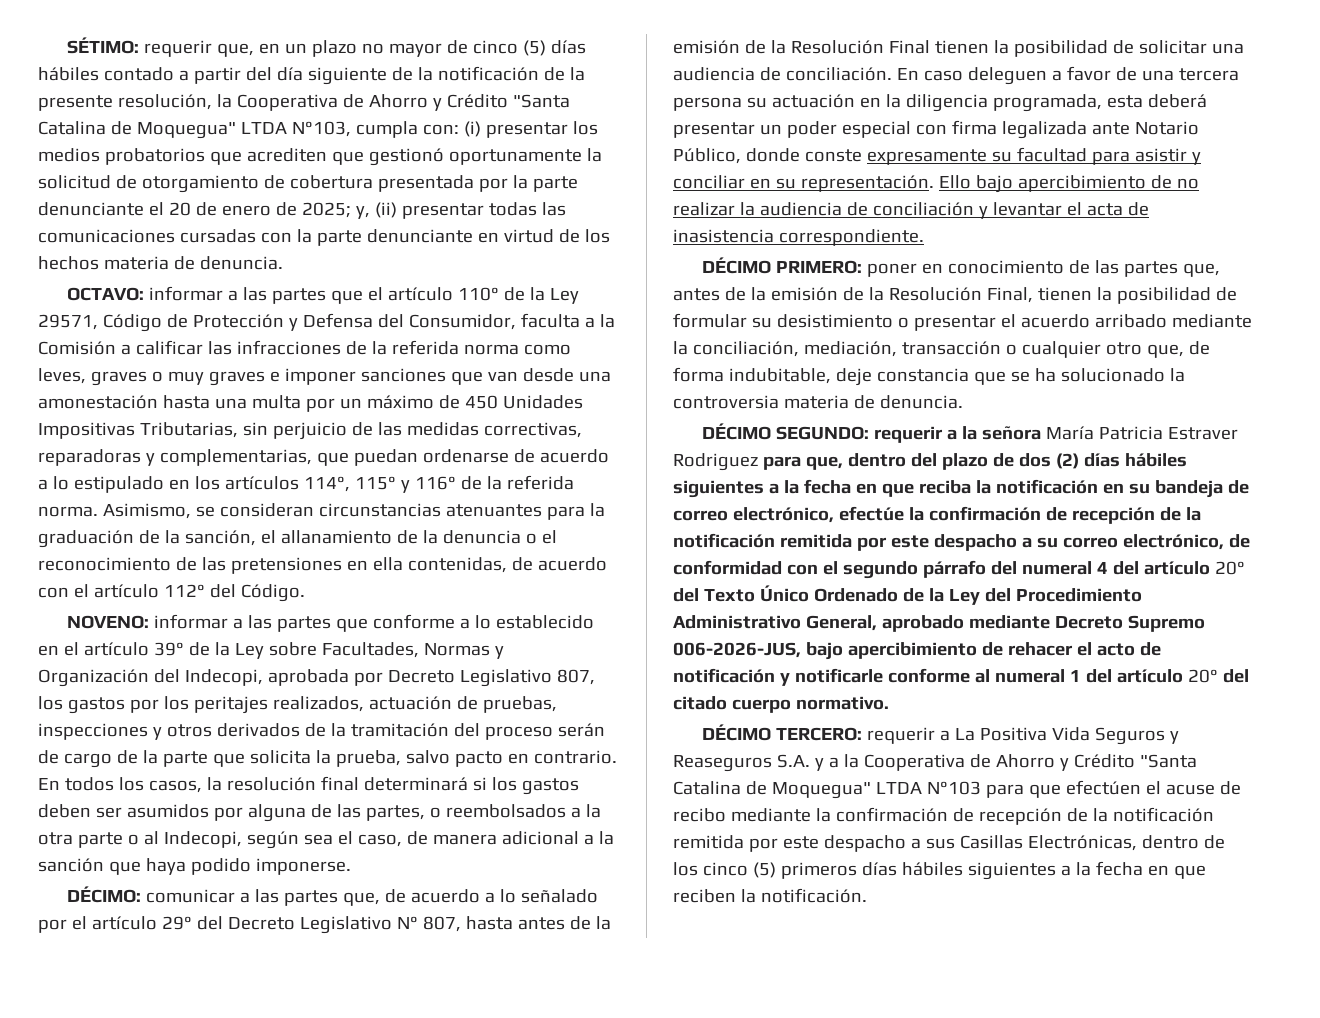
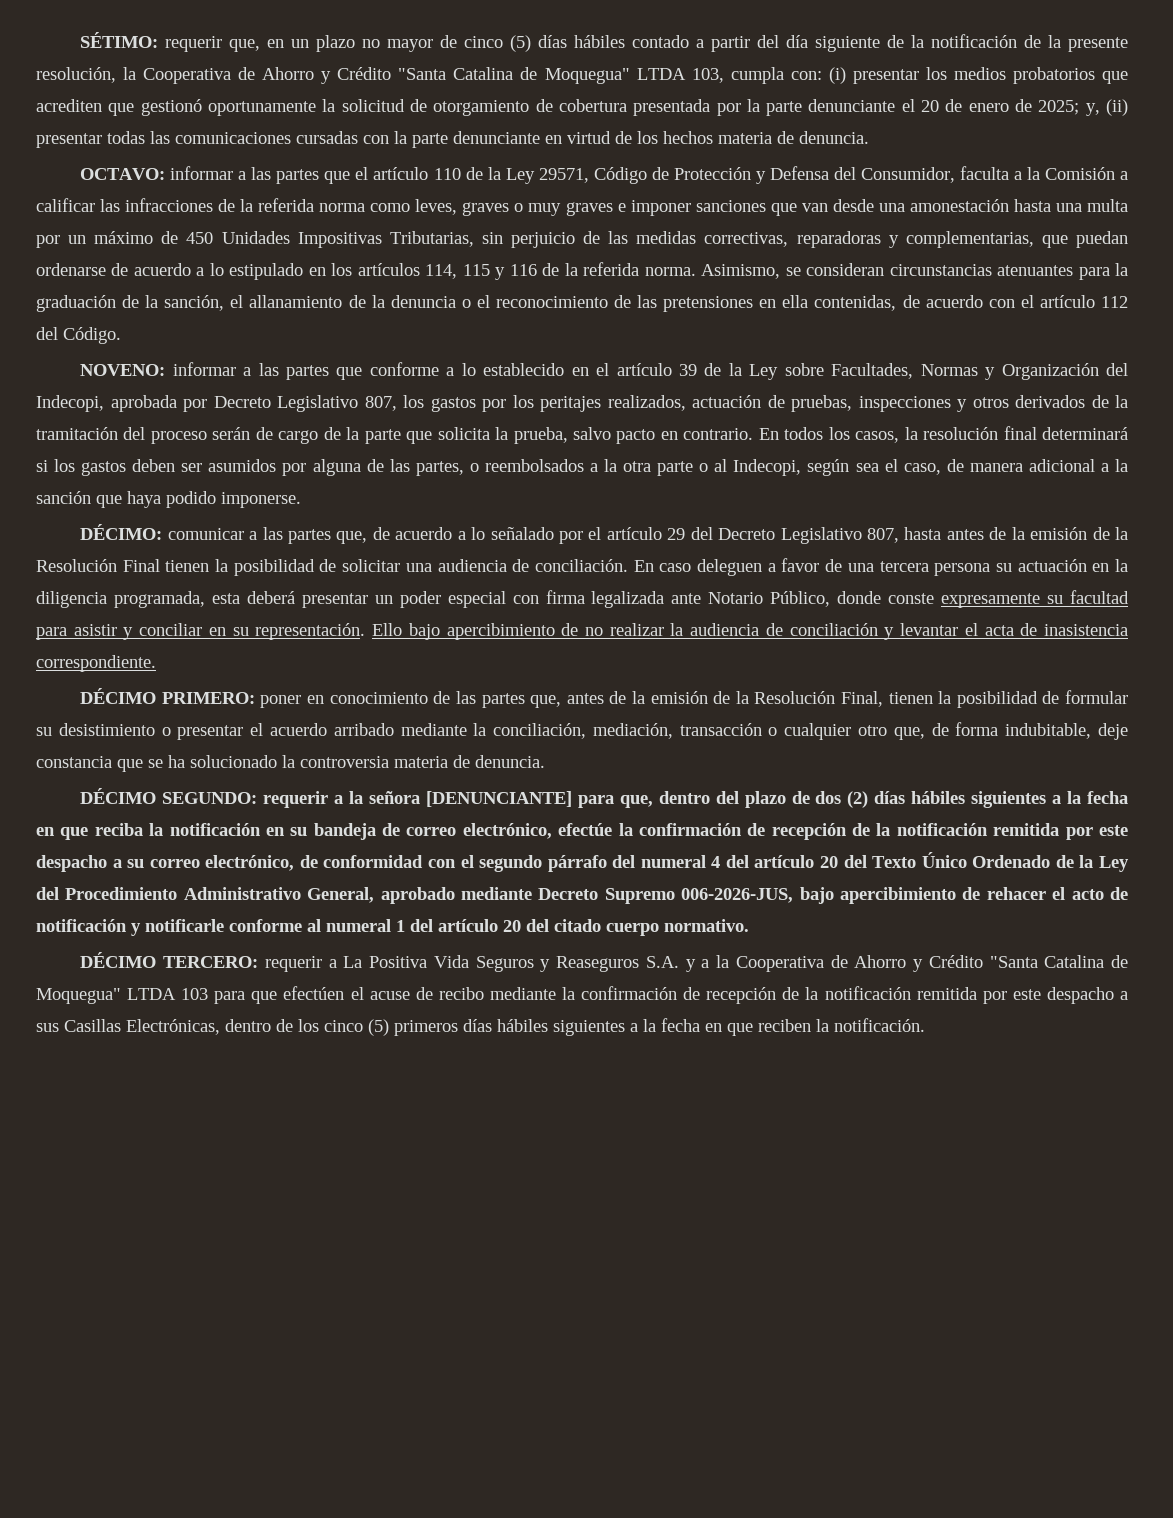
[291,121,351,137] N°103, -> [691,68,724,83] 103,
[458,287,500,301] 110° -> [433,168,461,180] 110
[303,476,456,493] 114°, 115° y 116° -> [425,264,537,280] 114, 115 y 116
[163,584,205,597] 112° -> [1101,296,1128,308] 112
[153,642,184,656] 39° -> [679,364,698,376] 39
[161,916,192,930] 29° -> [667,528,686,540] 29
[396,916,418,929] N° -> (862, 535) none
[1046,426,1239,440] [673,453,758,471] María Patricia Estraver Rodriguez -> [425,791,572,807] [DENUNCIANTE]
[1214,561,1245,575] 20° -> [820,856,839,868] 20
[1187,669,1218,683] 20° -> [503,920,521,932] 20
[926,781,981,795] N°103 -> [181,988,209,1000] 103

